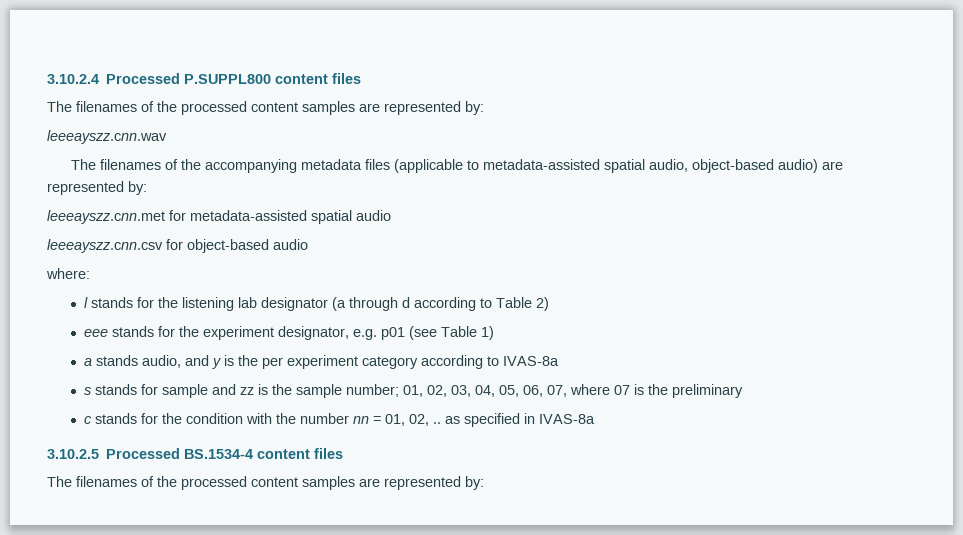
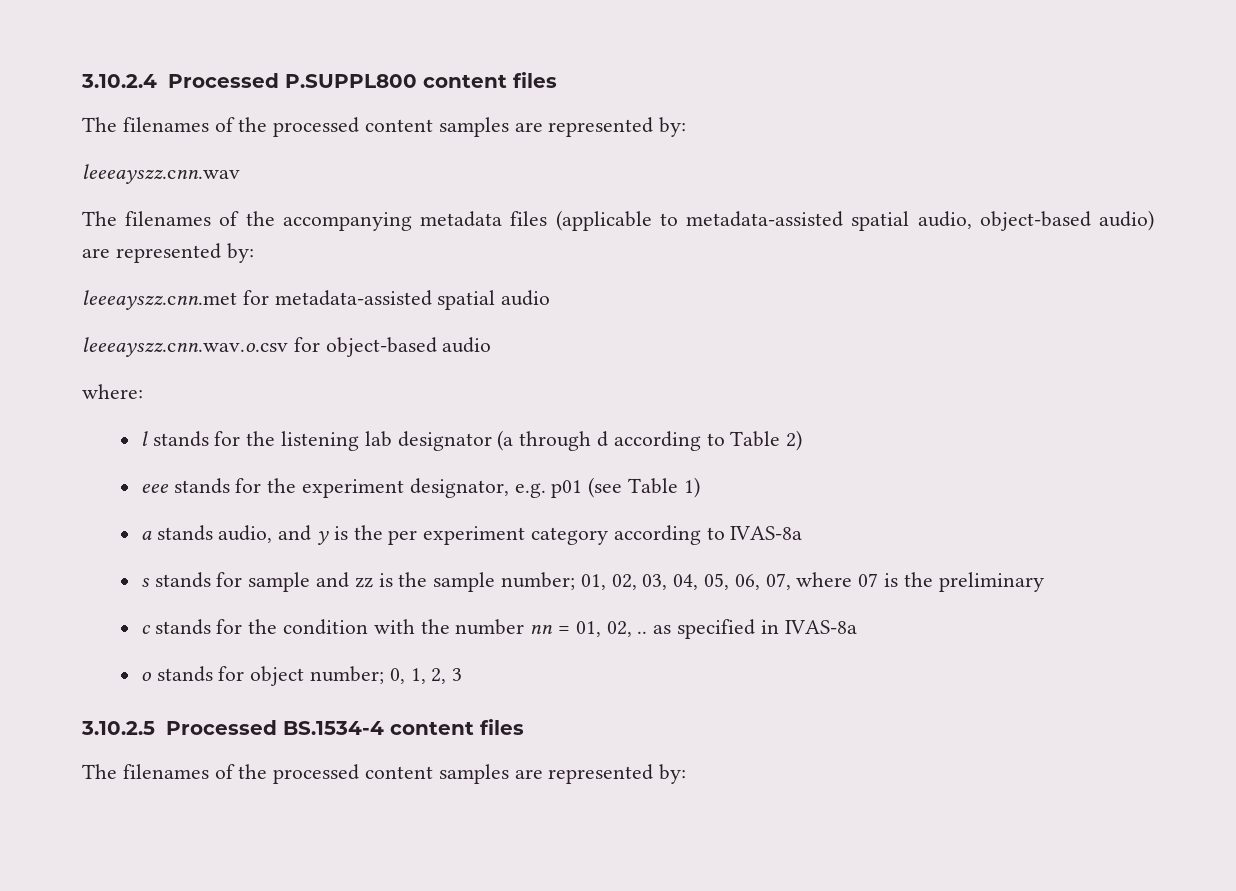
[47,239,163,253] leeeayszz.cnn.csv -> [82,337,288,357] leeeayszz.cnn.wav.o.csv
(595, 419) none -> [140,666,463,686] // o stands for object number; 0, 1, 2, 3

